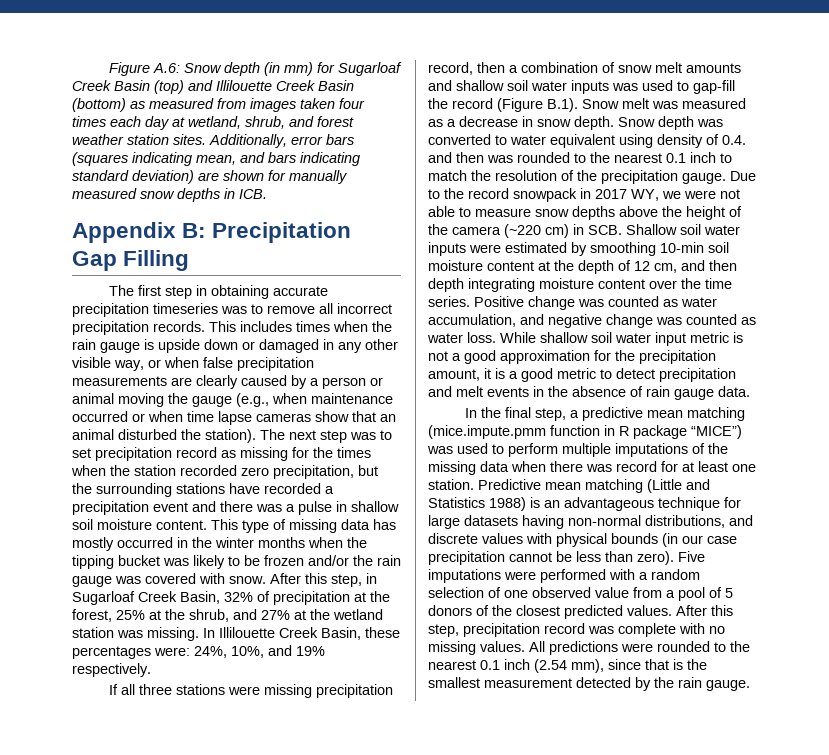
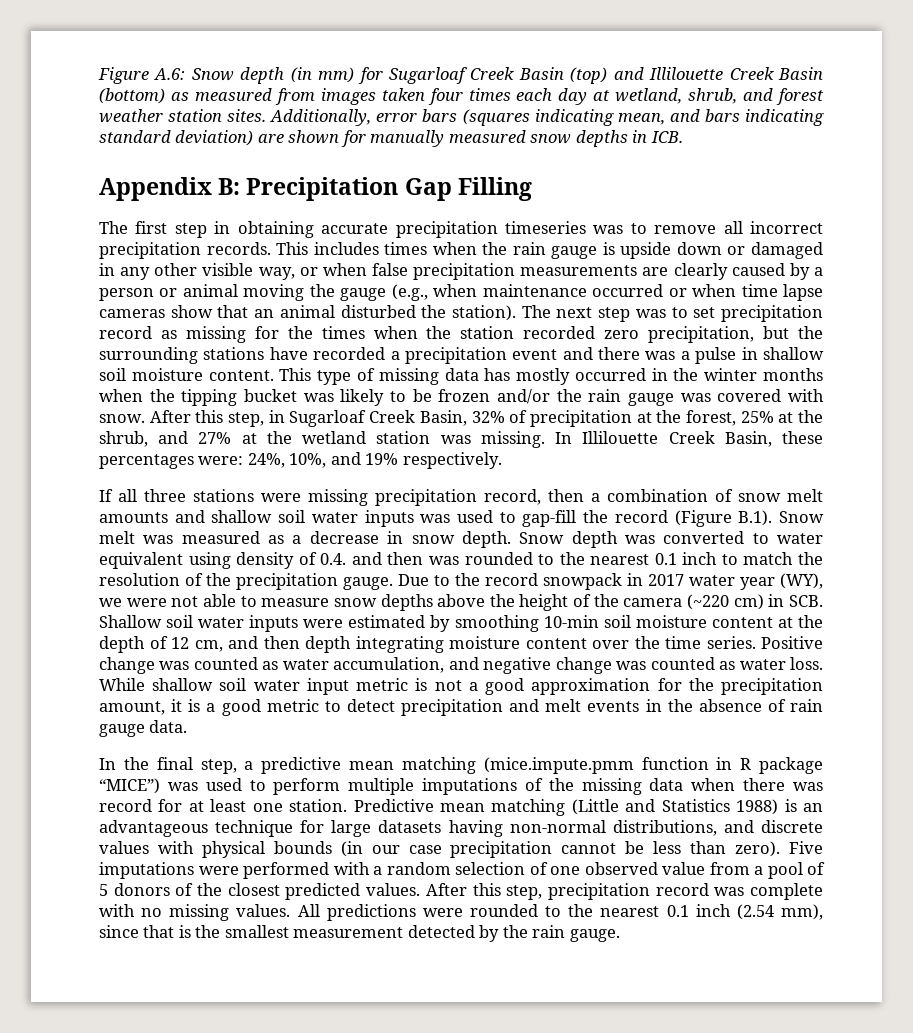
[631,189,659,201] WY, -> [689,573,823,590] water year (WY),

